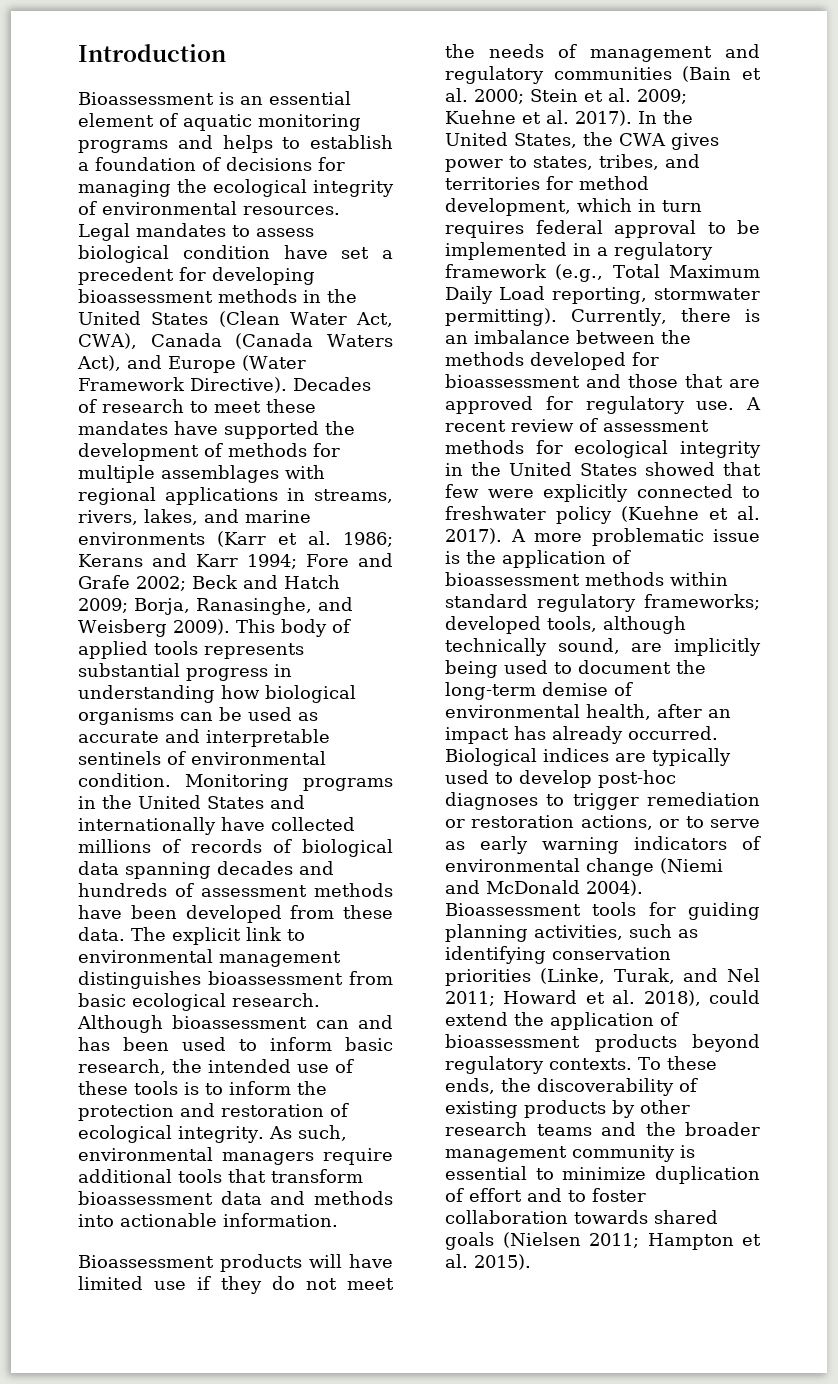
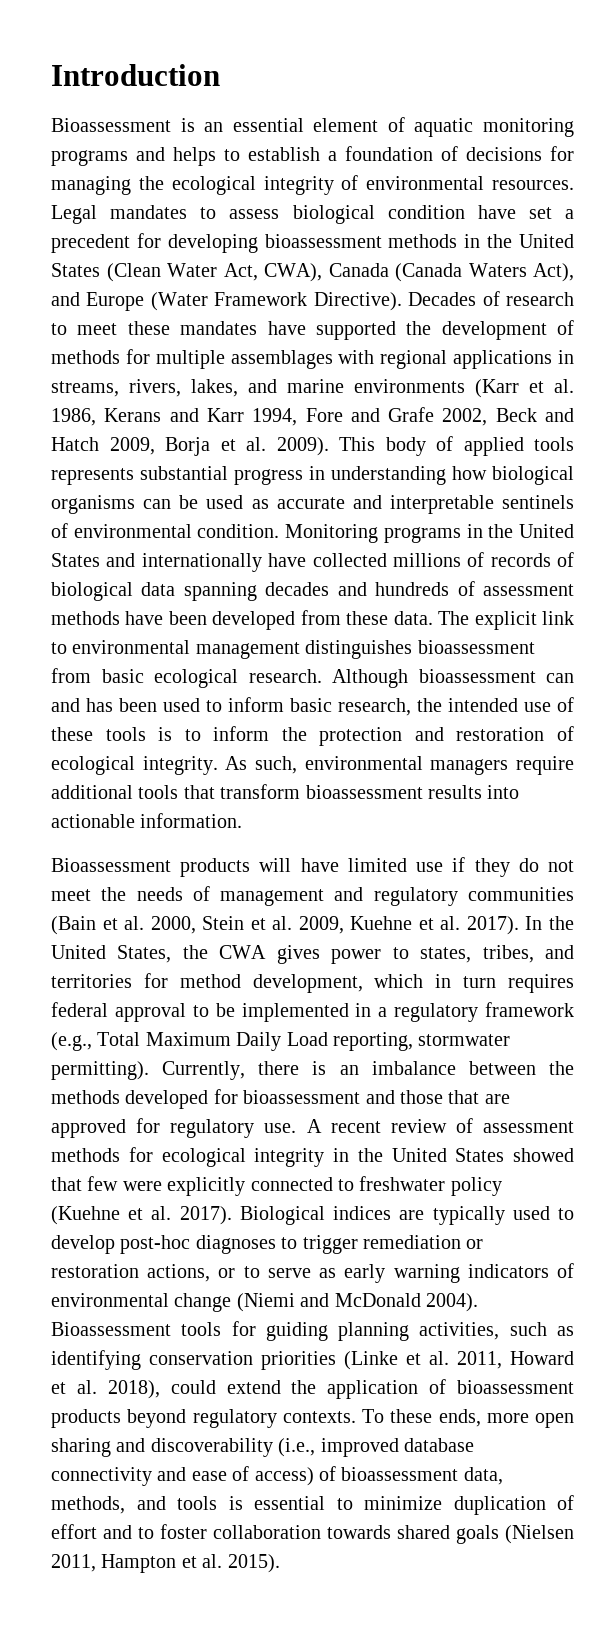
[343,532,393,547] 1986; -> [51,408,96,426] 1986,
[247,554,298,569] 1994; -> [252,408,298,426] 1994,
[136,576,186,591] 2002; -> [442,408,488,426] 2002,
[78,597,353,615] [78,619,167,637] 2009; Borja, Ranasinghe, and Weisberg -> [109,437,266,456] 2009, Borja et al.
[220,1191,393,1205] data and methods -> [428,785,482,799] results
[474,89,524,104] 2000; -> [150,916,196,934] 2000,
[637,89,687,104] 2009; -> [298,916,344,934] 2009,
[510,528,760,546] [445,550,631,568] [445,572,728,586] [445,594,760,612] [445,616,686,634] [445,638,761,656] [445,660,706,678] [445,682,633,700] [445,704,731,720] [445,726,718,744] A more problematic issue is the application of bioassessment methods within standard regulatory frameworks; developed tools, although technically sound, are implicitly being used to document the long-term demise of environmental health, after an impact has already occurred. -> (232, 1215) none
[539,968,760,984] [445,991,495,1006] (Linke, Turak, and Nel 2011; -> [344,1351,502,1370] (Linke et al. 2011,
[501,1078,698,1096] [445,1100,690,1118] [445,1122,760,1136] [445,1145,675,1162] the discoverability of existing products by other research teams and the broader management community -> [486,1413,574,1428] [51,1438,474,1457] [51,1466,503,1486] [51,1496,217,1514] more open sharing and discoverability (i.e., improved database connectivity and ease of access) of bioassessment data, methods, and tools
[589,1233,639,1248] 2011; -> [51,1554,96,1572] 2011,

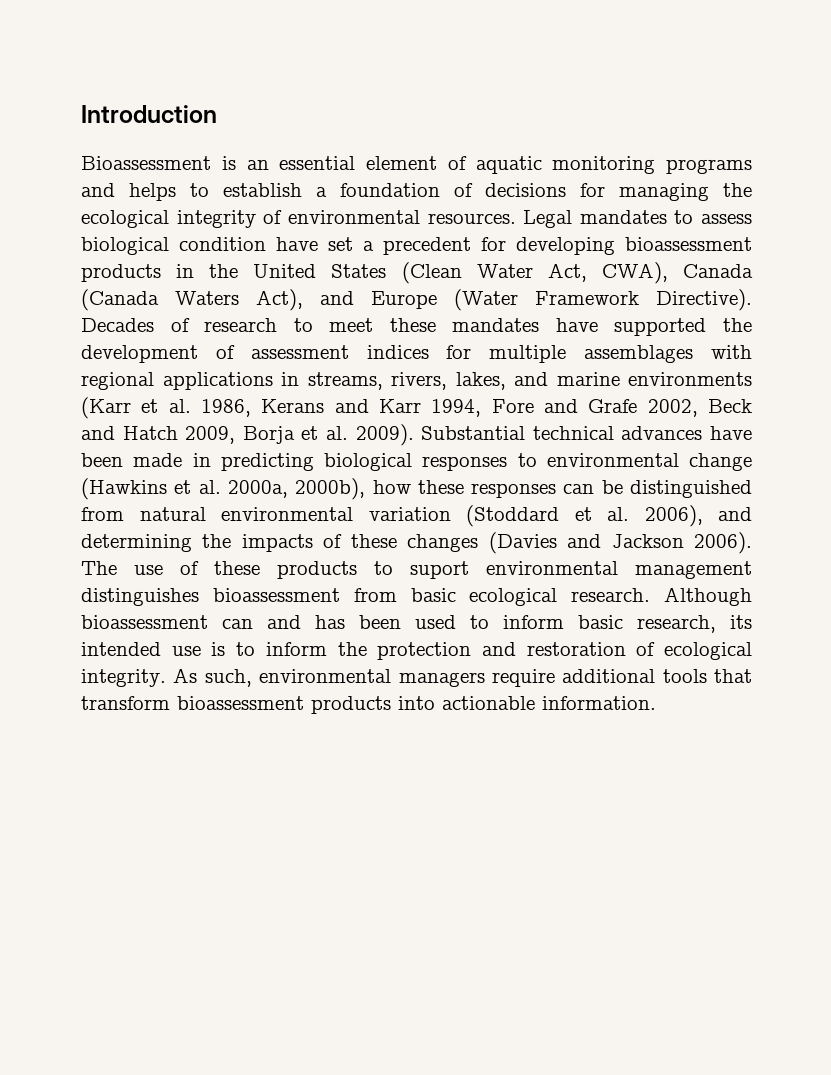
[388,234,458,248] methods -> [81,264,161,282] products
[51,350,120,364] methods -> [250,345,429,359] assessment indices
[339,436,574,456] [51,466,574,485] [51,495,574,514] [51,523,574,543] [51,552,574,572] [51,581,574,601] [51,610,574,630] [51,642,67,654] This body of applied tools represents substantial progress in understanding how biological organisms can be used as accurate and interpretable sentinels of environmental condition. Monitoring programs in the United States and internationally have collected millions of records of biological data spanning decades and hundreds of assessment methods have been developed from these data. The explicit link to -> [421,426,753,440] [81,453,752,471] [81,478,752,500] [81,505,752,527] [81,532,753,554] [81,561,469,579] Substantial technical advances have been made in predicting biological responses to environmental change (Hawkins et al. 2000a, 2000b), how these responses can be distinguished from natural environmental variation (Stoddard et al. 2006), and determining the impacts of these changes (Davies and Jackson 2006). The use of these products to suport
[417,698,442,712] the -> [730,615,752,629] its
[557,697,574,712] [51,727,146,741] of these tools -> (201, 651) none
[428,785,482,799] results -> [311,696,391,714] products
[51,857,574,877] [51,886,574,906] [51,916,575,935] [51,945,575,964] [51,973,574,993] [51,1002,574,1022] [51,1032,511,1051] [51,1061,575,1080] [51,1089,510,1109] [51,1118,574,1138] [51,1147,574,1167] [51,1176,502,1196] [51,1206,574,1225] [51,1235,484,1254] [51,1263,574,1283] [51,1293,478,1312] [51,1321,574,1341] [51,1350,574,1370] [51,1379,574,1399] [51,1409,574,1428] [51,1438,474,1457] [51,1466,503,1486] [51,1495,574,1515] [51,1524,574,1544] [51,1554,280,1573] // Bioassessment products will have limited use if they do not meet the needs of management and regulatory communities (Bain et al. 2000, Stein et al. 2009, Kuehne et al. 2017). In the United States, the CWA gives power to states, tribes, and territories for method development, which in turn requires federal approval to be implemented in a regulatory framework (e.g., Total Maximum Daily Load reporting, stormwater permitting). Currently, there is an imbalance between the methods developed for bioassessment and those that are approved for regulatory use. A recent review of assessment methods for ecological integrity in the United States showed that few were explicitly connected to freshwater policy (Kuehne et al. 2017). Biological indices are typically used to develop post-hoc diagnoses to trigger remediation or restoration actions, or to serve as early warning indicators of environmental change (Niemi and McDonald 2004). Bioassessment tools for guiding planning activities, such as identifying conservation priorities (Linke et al. 2011, Howard et al. 2018), could extend the application of bioassessment products beyond regulatory contexts. To these ends, more open sharing and discoverability (i.e., improved database connectivity and ease of access) of bioassessment data, methods, and tools is essential to minimize duplication of effort and to foster collaboration towards shared goals (Nielsen 2011, Hampton et al. 2015). -> (656, 703) none

